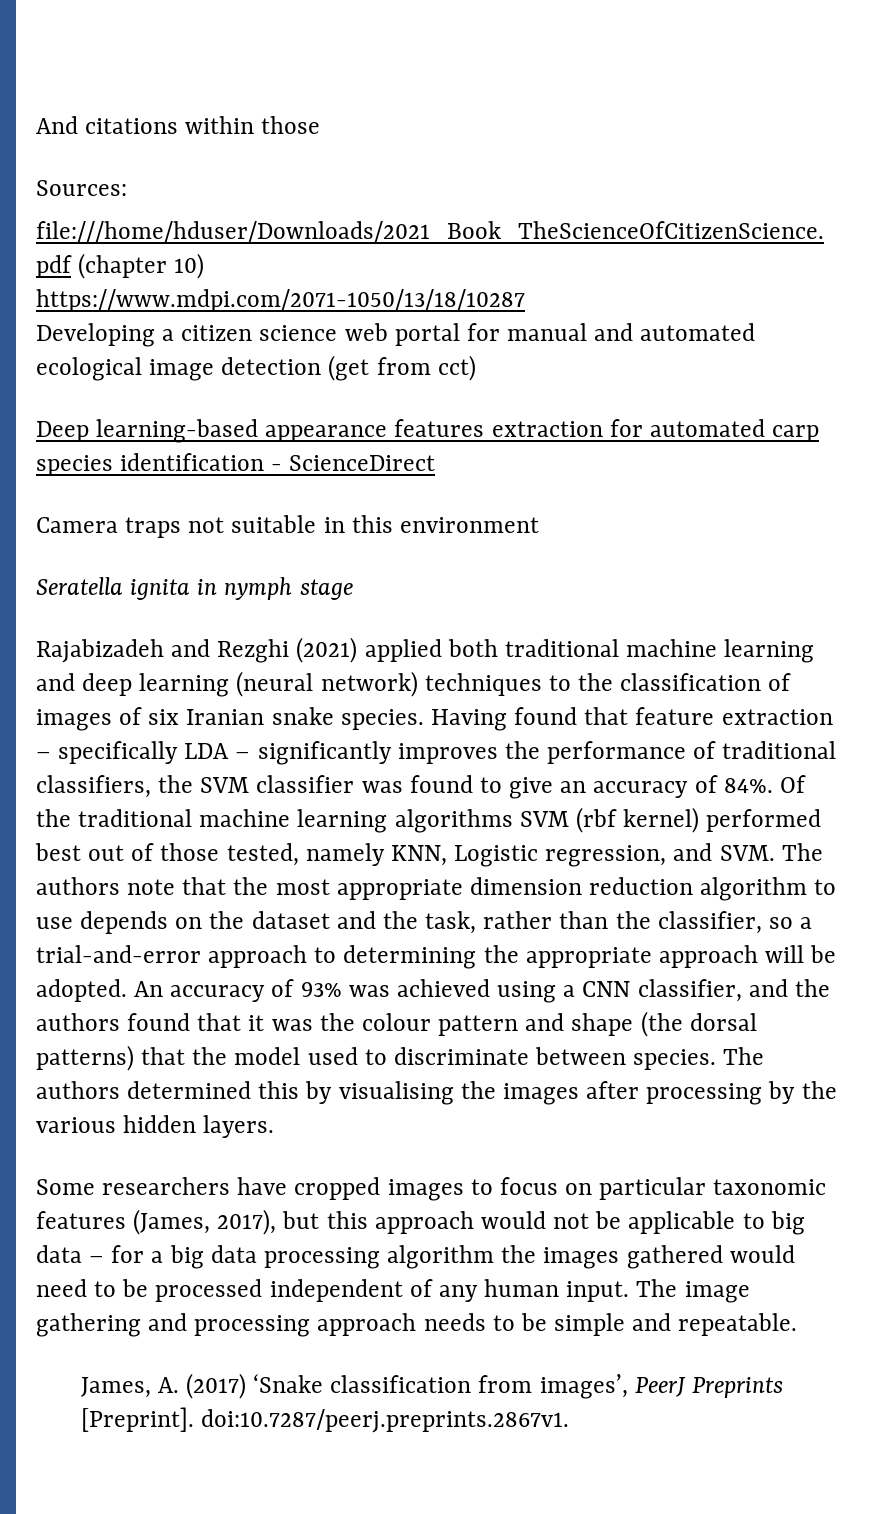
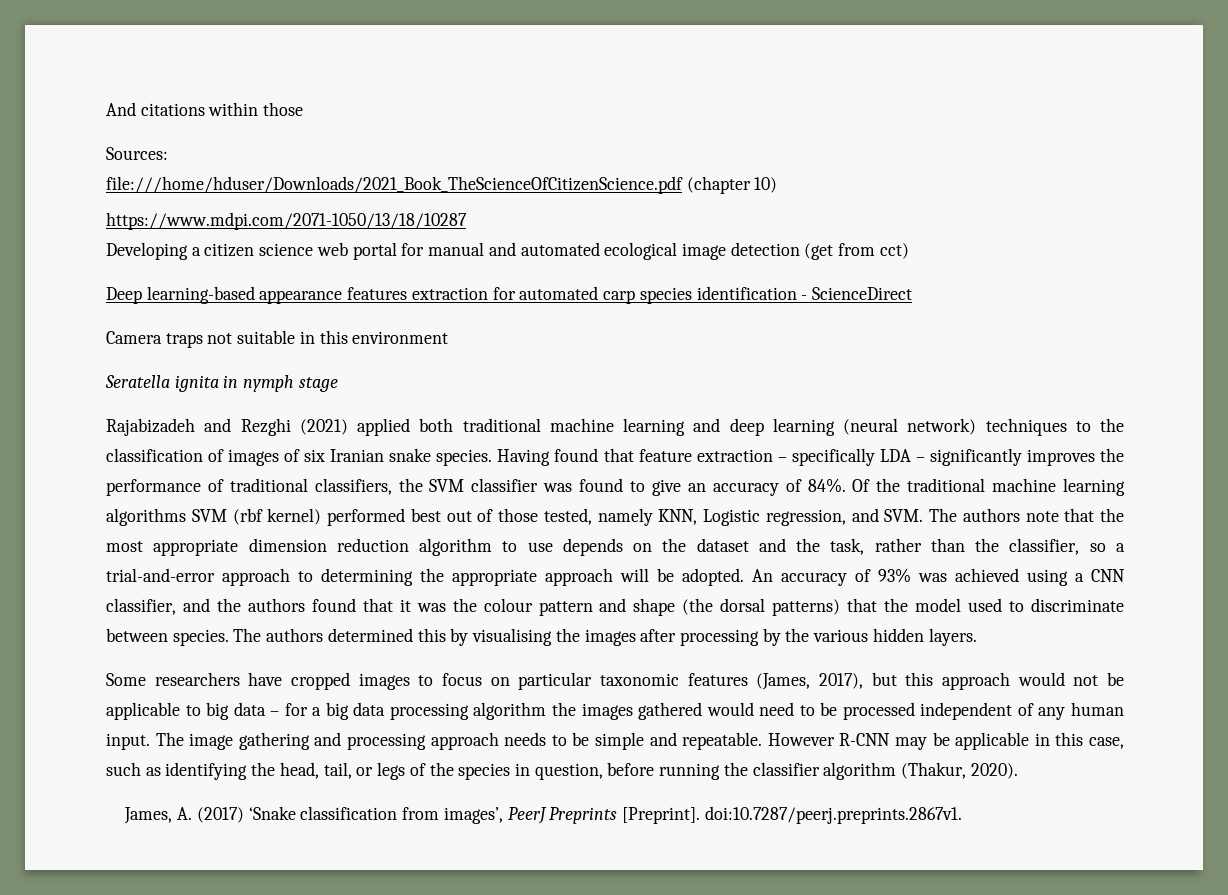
(798, 1324) none -> [767,732,1125,750] [106,762,1018,780] However R-CNN may be applicable in this case, such as identifying the head, tail, or legs of the species in question, before running the classifier algorithm (Thakur, 2020).

